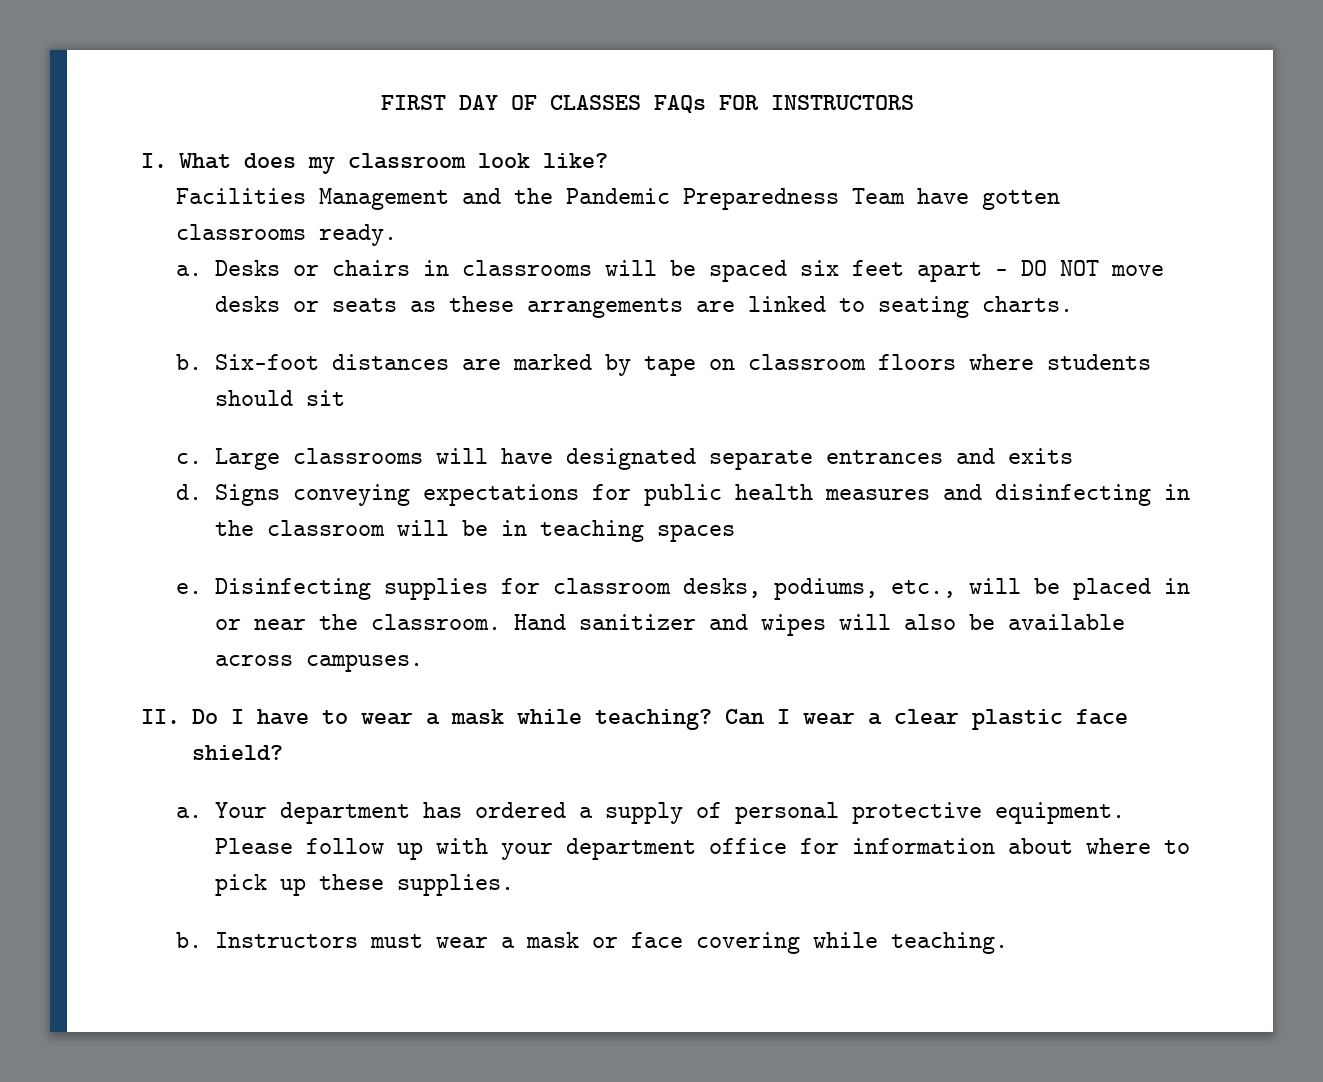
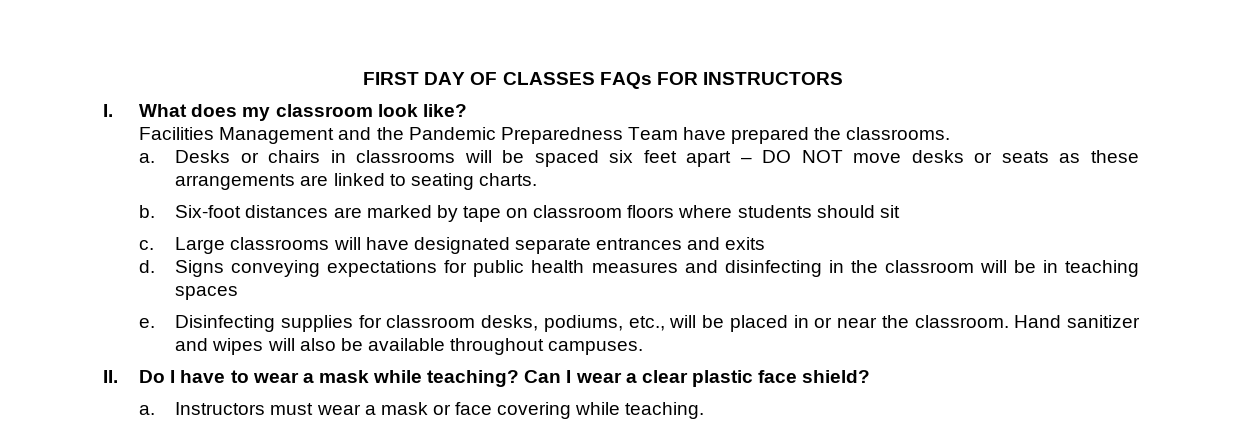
[982,190,1061,210] [176,224,398,246] gotten classrooms ready. -> [731,127,951,144] prepared the classrooms.
[214,655,293,666] across -> [450,338,545,355] throughout
[214,802,1125,824] [214,838,1190,860] [214,874,514,896] [176,932,203,948] Your department has ordered a supply of personal protective equipment. Please follow up with your department office for information about where to pick up these supplies. // b. -> (156, 410) none

